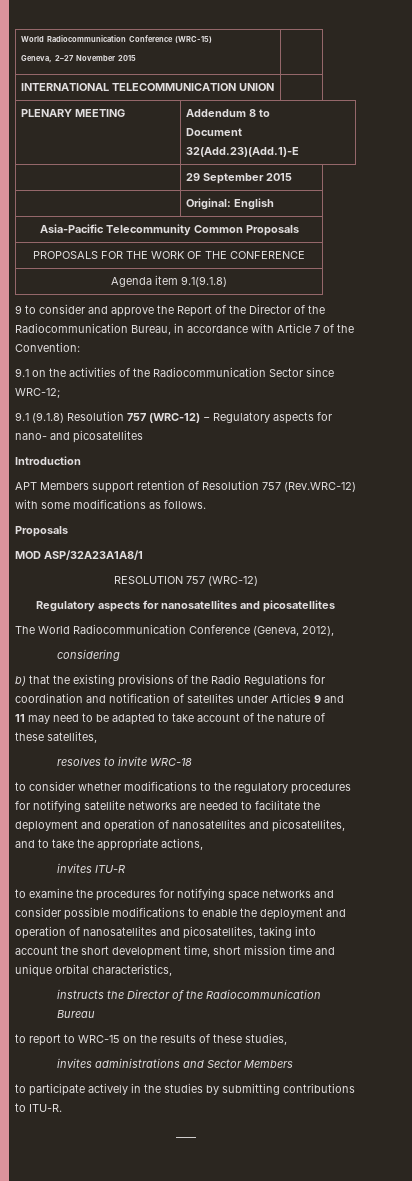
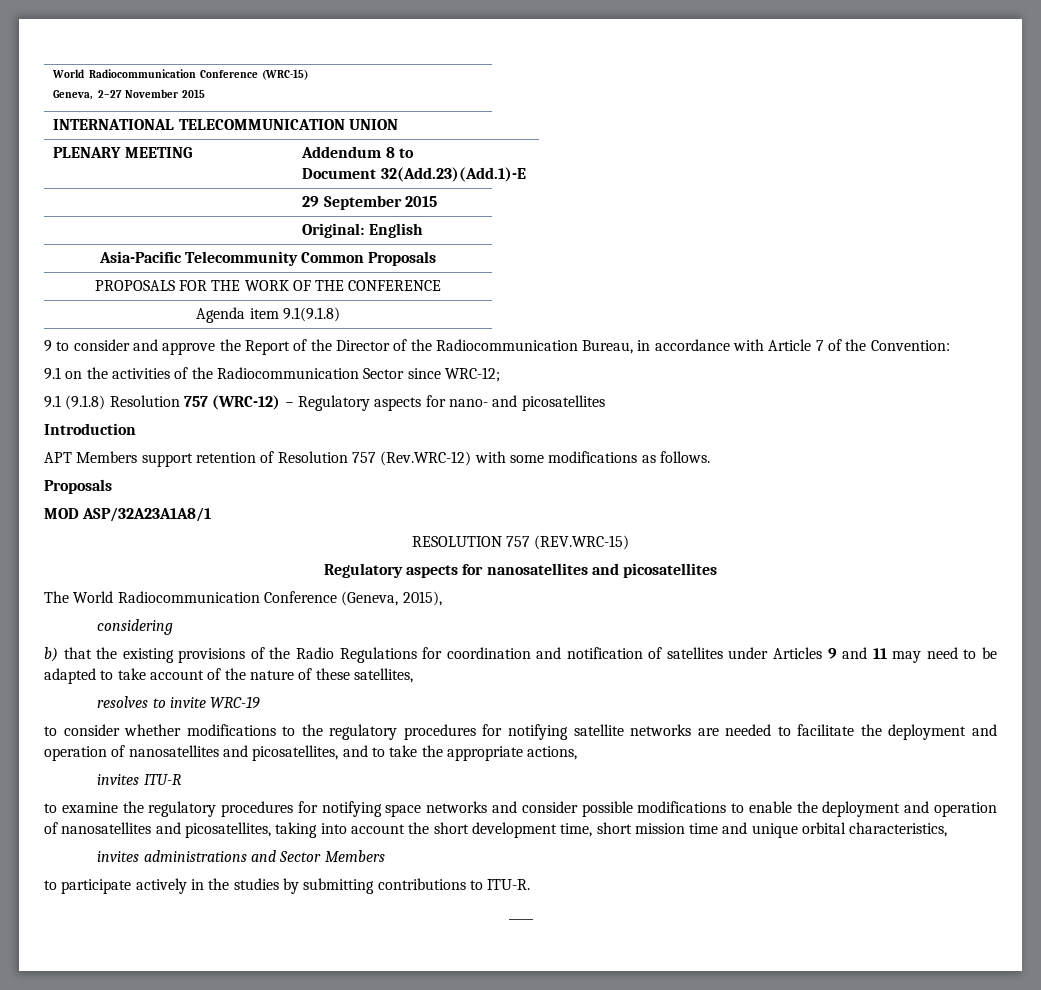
[207,576,258,586] (WRC-12) -> [534,535,630,550] (REV.WRC-15)
[302,626,334,636] 2012), -> [402,591,442,606] 2015),
[150,758,193,766] WRC-18 -> [210,696,261,709] WRC-19
(93, 893) none -> [148,801,217,817] regulatory
[57,989,322,1001] [57,1010,96,1018] [15,1033,287,1046] // instructs the Director of the Radiocommunication Bureau // to report to WRC-15 on the results of these studies, -> (948, 829) none

